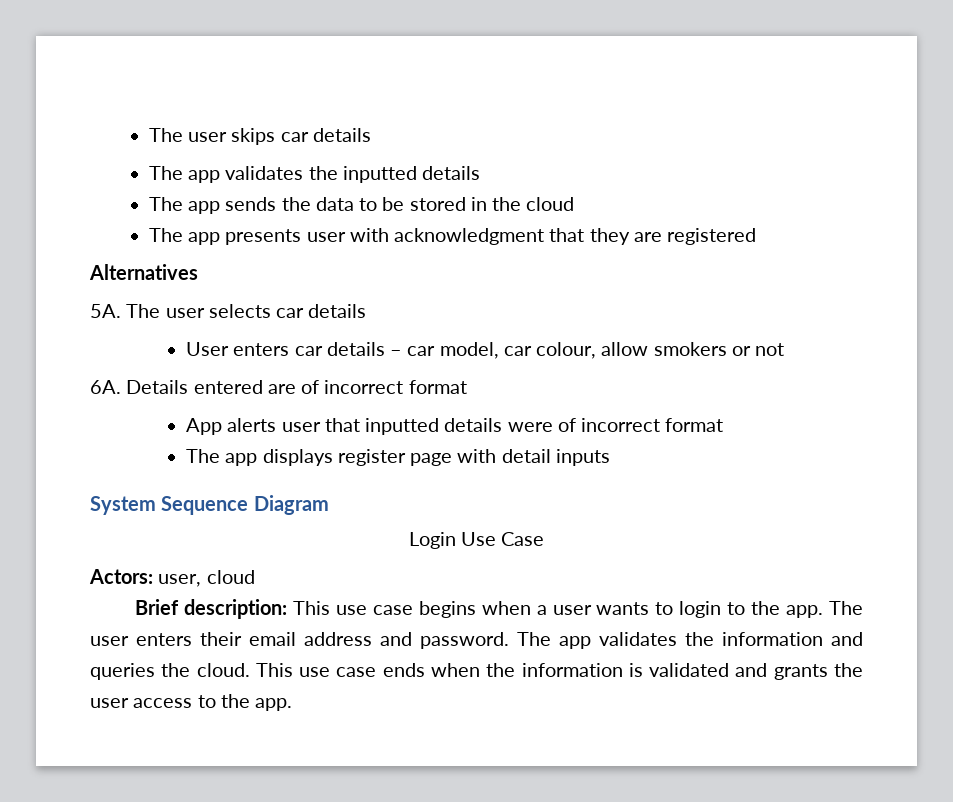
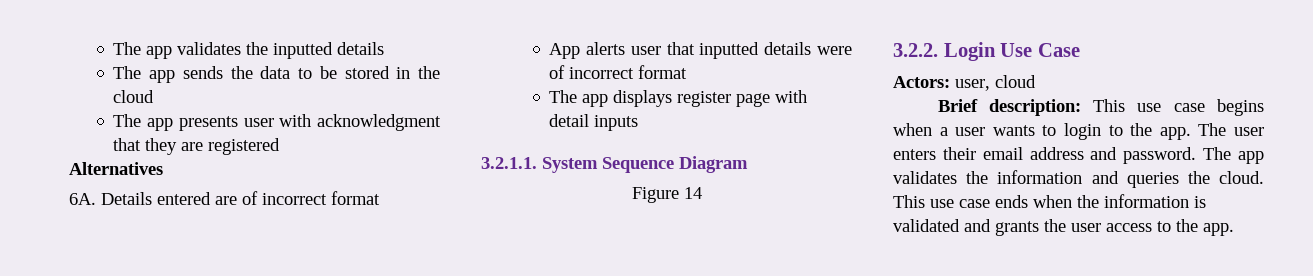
[148,128,371,145] [148,166,183,180] The user skips car details // The -> [113,42,142,55] The
[90,304,367,318] [186,342,785,359] // 5A. The user selects car details // User enters car details – car model, car colour, allow smokers or not -> (163, 168) none
(610, 457) none -> [481,157,537,169] 3.2.1.1.
(329, 505) none -> [631,187,702,203] [893,43,938,57] Figure 14 // 3.2.2.

